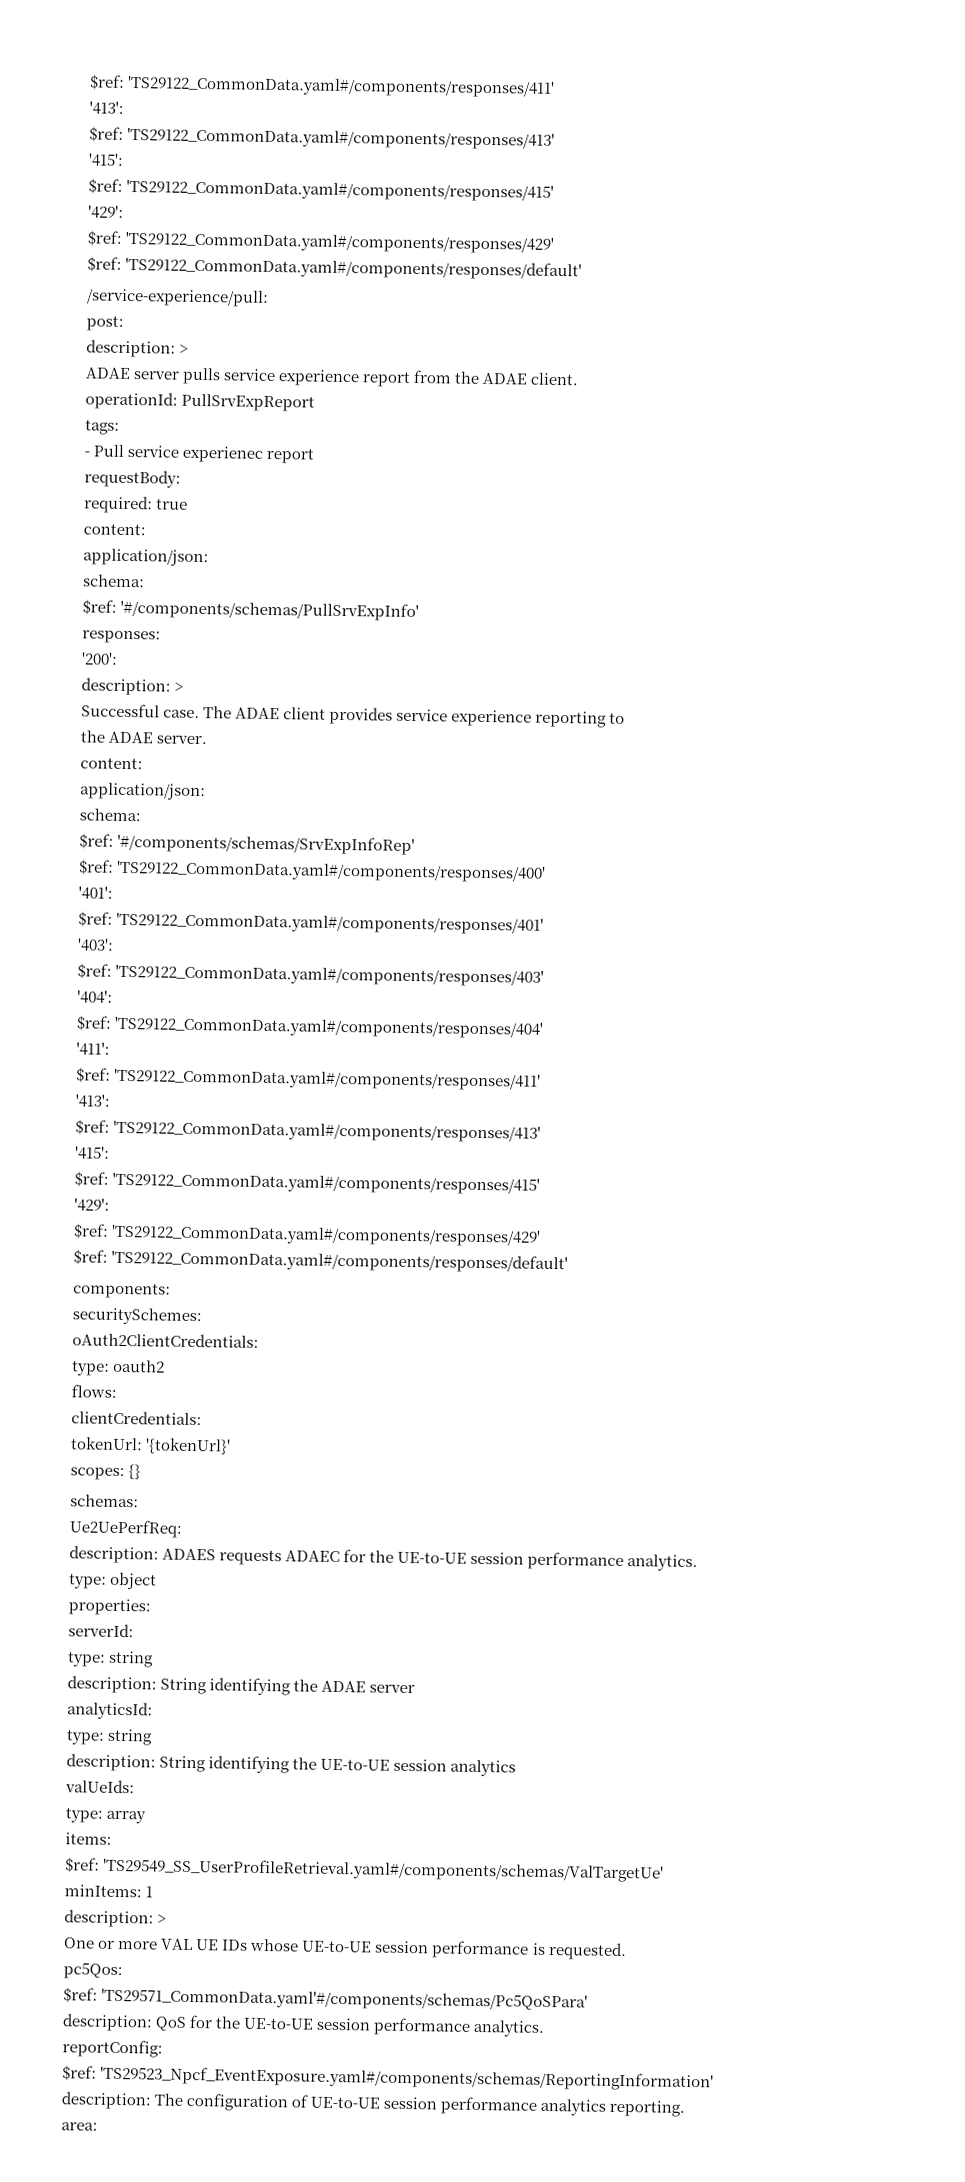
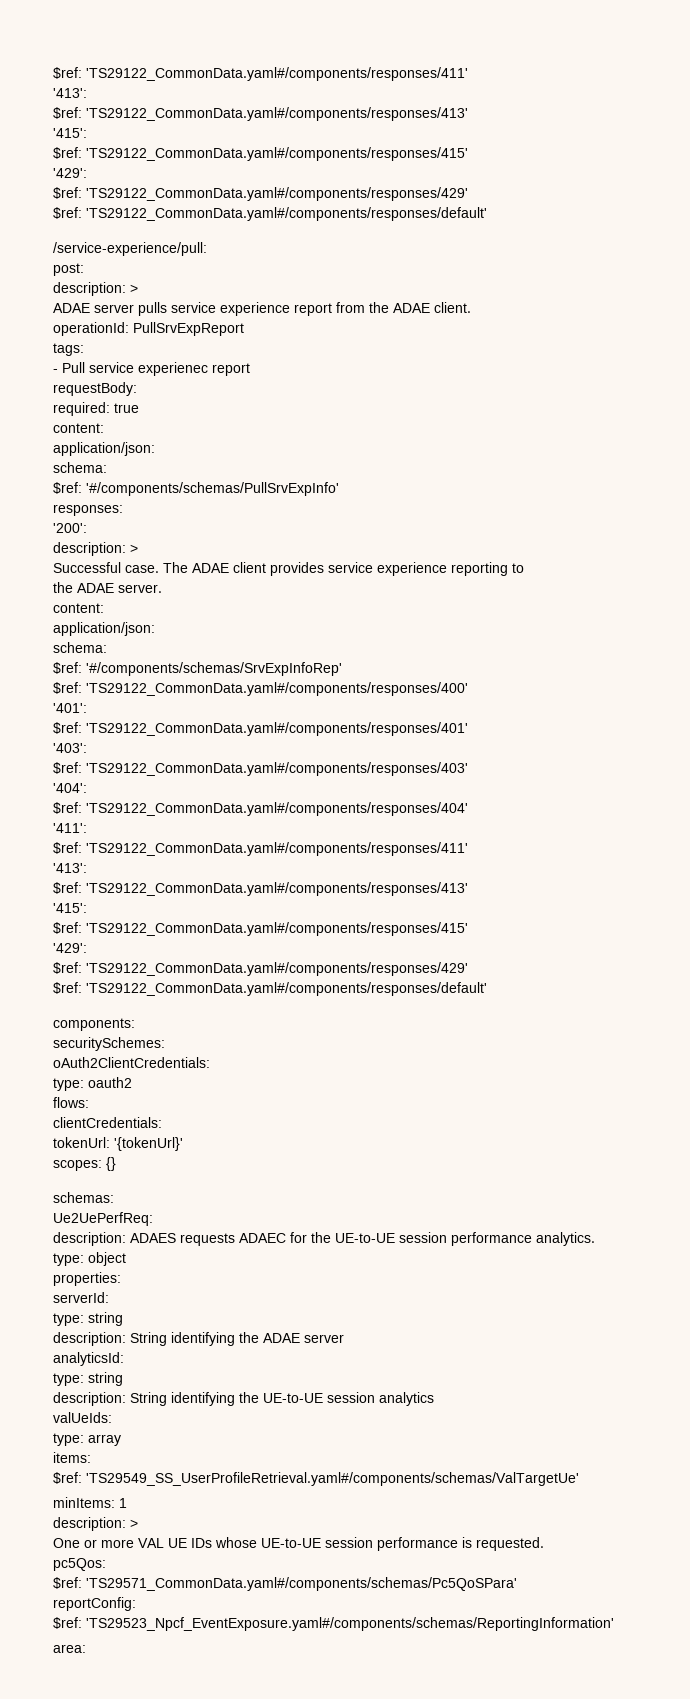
[101,1988,589,2012] [62,2013,546,2037] [62,2039,163,2058] [62,2065,715,2092] [61,2091,686,2117] 'TS29571_CommonData.yaml'#/components/schemas/Pc5QoSPara' // description: QoS for the UE-to-UE session performance analytics. // reportConfig: // $ref: 'TS29523_Npcf_EventExposure.yaml#/components/schemas/ReportingInformation' // description: The configuration of UE-to-UE session performance analytics reporting. -> [86,1577,517,1591] [53,1597,136,1611] [53,1617,614,1631] 'TS29571_CommonData.yaml#/components/schemas/Pc5QoSPara' // reportConfig: // $ref: 'TS29523_Npcf_EventExposure.yaml#/components/schemas/ReportingInformation'

